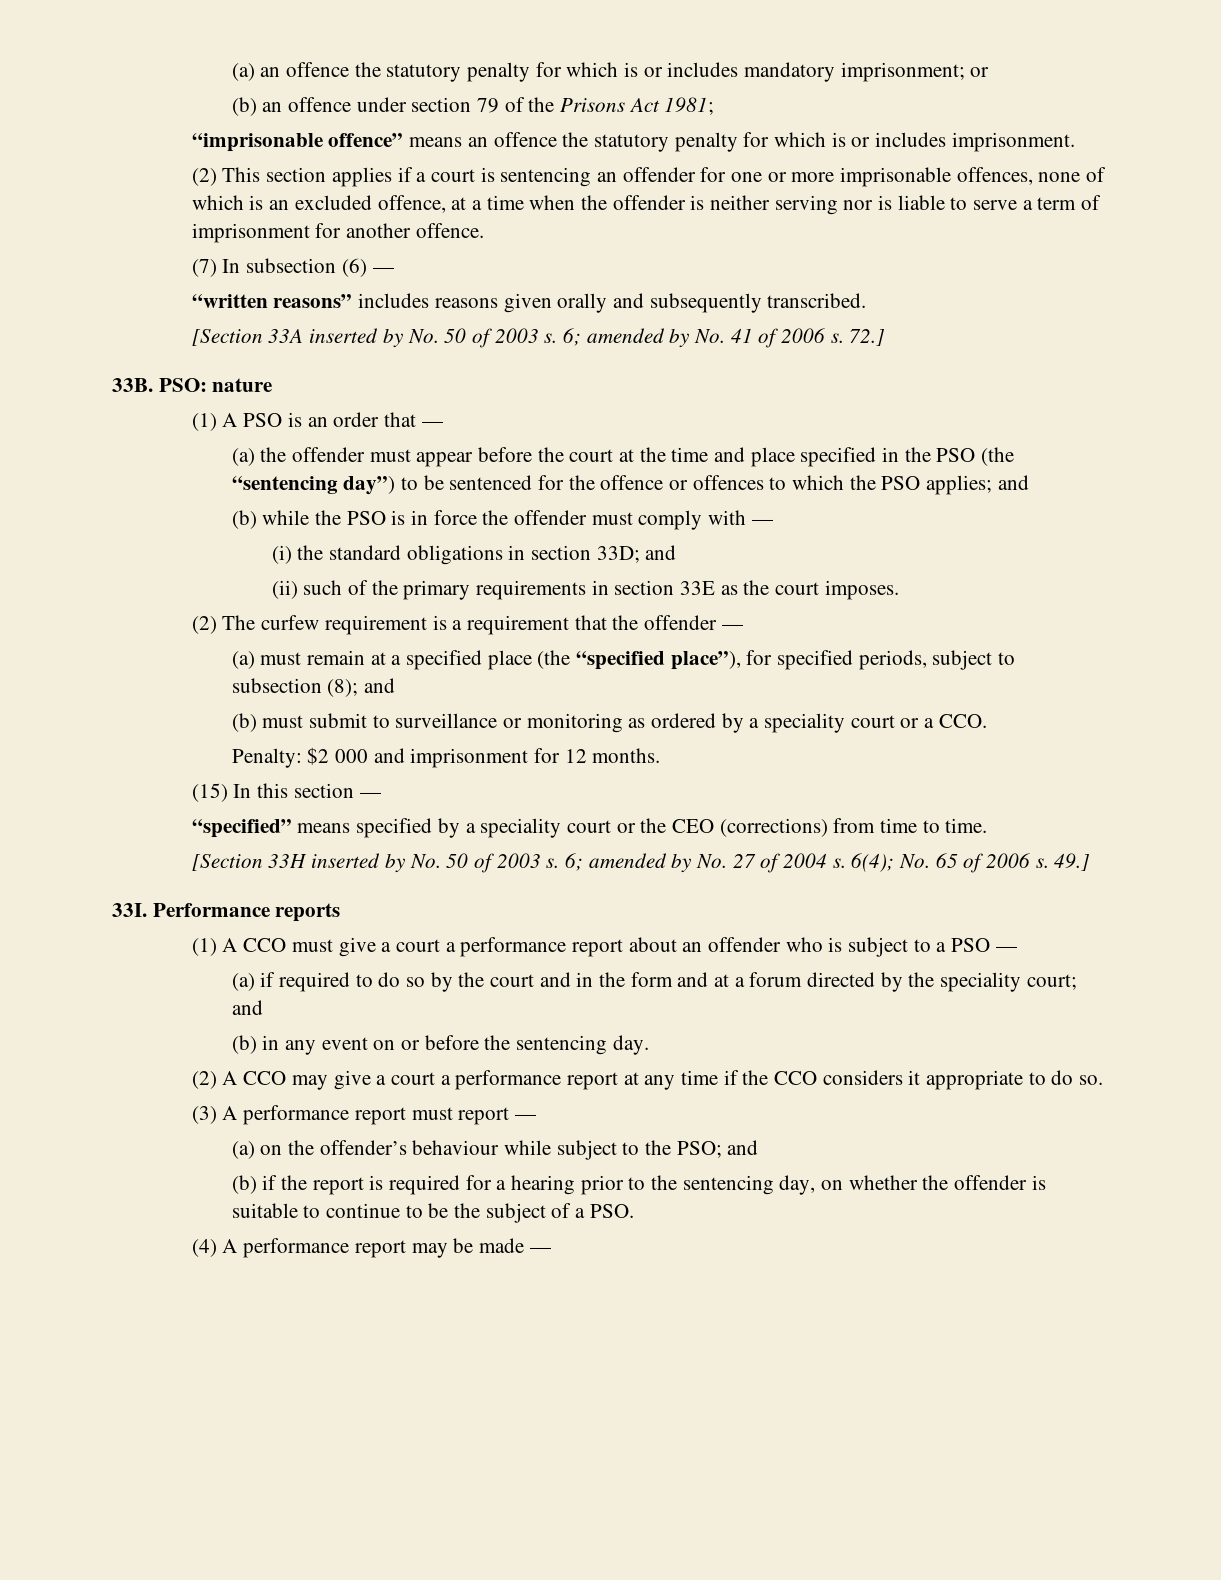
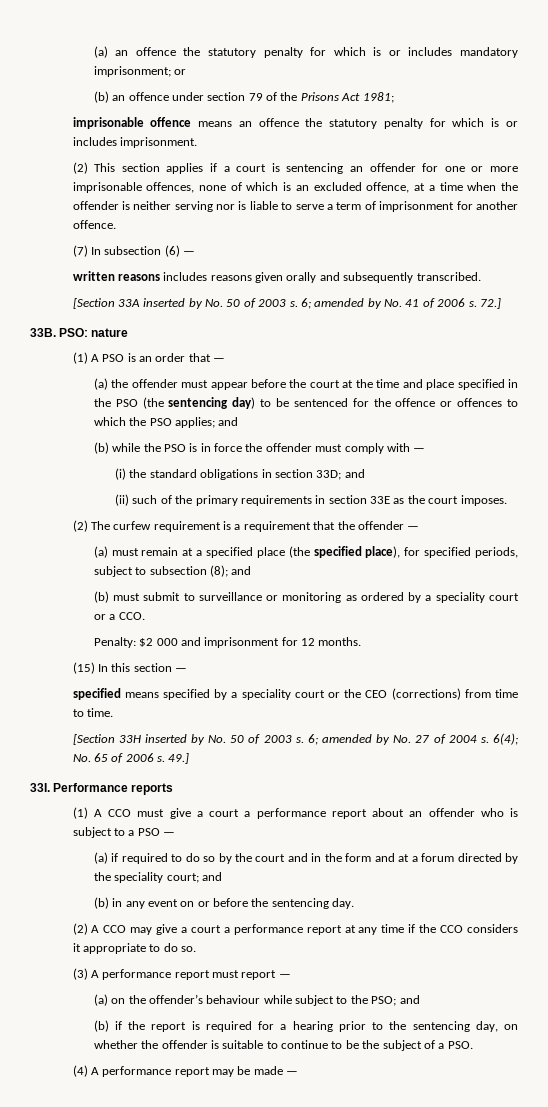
[191,133,404,152] “imprisonable offence” -> [72,117,192,129] imprisonable offence
[191,294,353,308] “written reasons” -> [72,271,160,281] written reasons
[231,476,396,495] “sentencing day”) -> [168,397,256,409] sentencing day)
[576,651,741,670] “specified place”), -> [313,546,401,558] specified place),
[191,819,292,838] “specified” -> [72,688,121,700] specified

